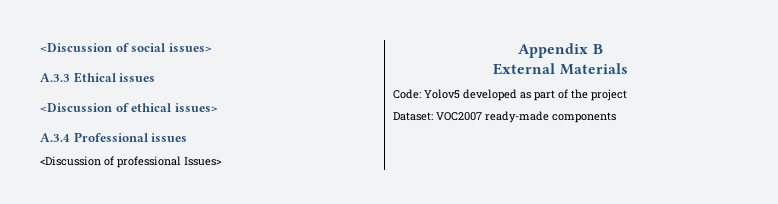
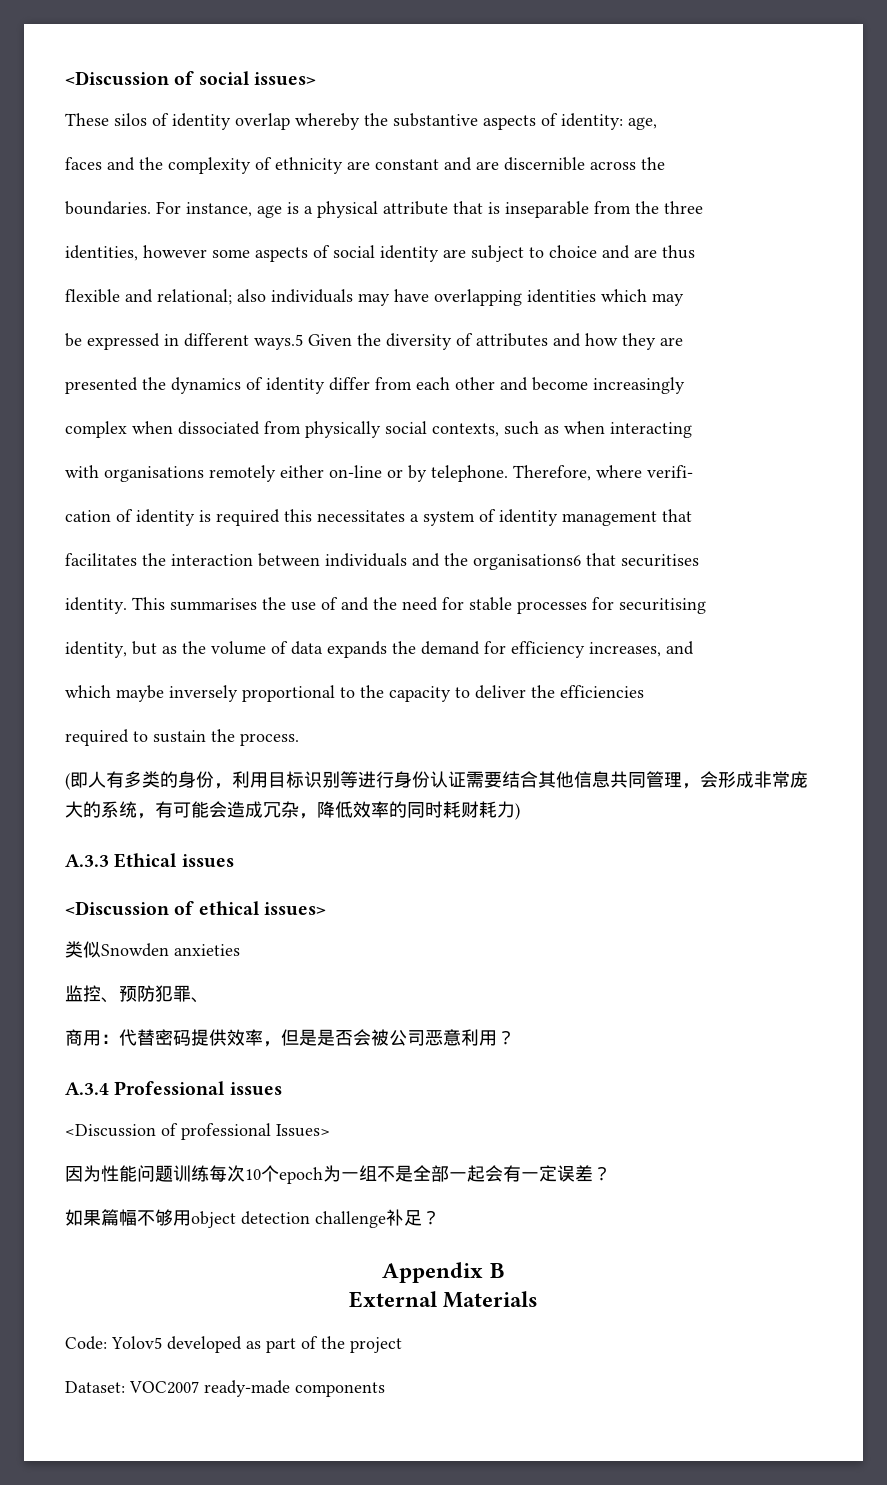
(212, 47) none -> [65,113,657,130] [65,157,665,174] [65,201,703,218] [65,245,695,262] [65,289,684,306] [65,333,683,350] [65,377,685,394] [65,421,692,438] [65,465,693,482] [65,509,692,526] [65,553,699,570] [65,597,706,614] [65,641,694,658] [65,685,644,702] [65,729,299,746] [65,771,808,790] [65,801,520,820] // These silos of identity overlap whereby the substantive aspects of identity: age, // faces and the complexity of ethnicity are constant and are discernible across the // boundaries. For instance, age is a physical attribute that is inseparable from the three // identities, however some aspects of social identity are subject to choice and are thus // flexible and relational; also individuals may have overlapping identities which may // be expressed in different ways.5 Given the diversity of attributes and how they are // presented the dynamics of identity differ from each other and become increasingly // complex when dissociated from physically social contexts, such as when interacting // with organisations remotely either on-line or by telephone. Therefore, where verifi- // cation of identity is required this necessitates a system of identity management that // facilitates the interaction between individuals and the organisations6 that securitises // identity. This summarises the use of and the need for stable processes for securitising // identity, but as the volume of data expands the demand for efficiency increases, and // which maybe inversely proportional to the capacity to deliver the efficiencies // required to sustain the process. // (即人有多类的身份，利用目标识别等进行身份认证需要结合其他信息共同管理，会形成非常庞大的系统，有可能会造成冗杂，降低效率的同时耗财耗力)
(218, 107) none -> [65,941,240,958] [65,985,209,1003] [65,1029,515,1047] // 类似Snowden anxieties // 监控、预防犯罪、 // 商用：代替密码提供效率，但是是否会被公司恶意利用？
(222, 161) none -> [65,1165,611,1184] [65,1209,440,1228] // 因为性能问题训练每次10个epoch为一组不是全部一起会有一定误差？ // 如果篇幅不够用object detection challenge补足？

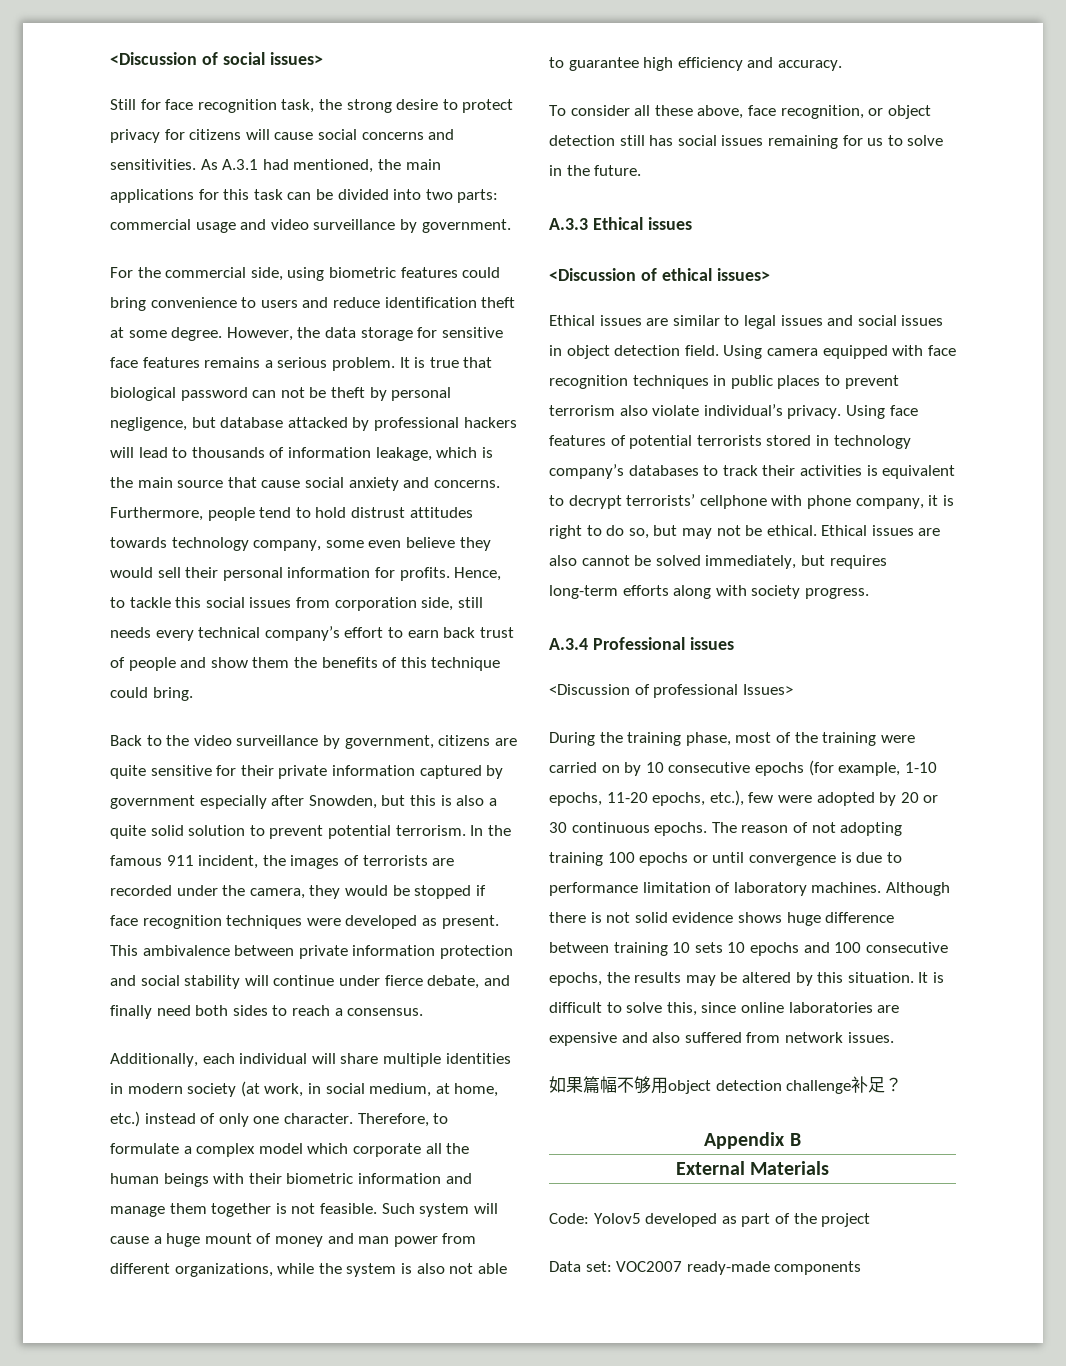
[65,113,657,130] [65,157,665,174] [65,201,703,218] [65,245,695,262] [65,289,684,306] [65,333,683,350] [65,377,685,394] [65,421,692,438] [65,465,693,482] [65,509,692,526] [65,553,699,570] [65,597,706,614] [65,641,694,658] [65,685,644,702] [65,729,299,746] [65,771,808,790] [65,801,520,820] These silos of identity overlap whereby the substantive aspects of identity: age, // faces and the complexity of ethnicity are constant and are discernible across the // boundaries. For instance, age is a physical attribute that is inseparable from the three // identities, however some aspects of social identity are subject to choice and are thus // flexible and relational; also individuals may have overlapping identities which may // be expressed in different ways.5 Given the diversity of attributes and how they are // presented the dynamics of identity differ from each other and become increasingly // complex when dissociated from physically social contexts, such as when interacting // with organisations remotely either on-line or by telephone. Therefore, where verifi- // cation of identity is required this necessitates a system of identity management that // facilitates the interaction between individuals and the organisations6 that securitises // identity. This summarises the use of and the need for stable processes for securitising // identity, but as the volume of data expands the demand for efficiency increases, and // which maybe inversely proportional to the capacity to deliver the efficiencies // required to sustain the process. // (即人有多类的身份，利用目标识别等进行身份认证需要结合其他信息共同管理，会形成非常庞大的系统，有可能会造成冗杂，降低效率的同时耗财耗力) -> [110,99,514,113] [110,129,455,143] [110,159,441,173] [110,189,499,203] [110,219,511,233] [110,267,501,281] [110,297,516,311] [110,327,503,341] [110,357,493,371] [110,387,452,401] [110,417,517,431] [110,447,493,461] [110,477,500,491] [110,507,473,521] [110,537,491,551] [110,567,502,581] [110,597,483,611] [110,626,514,641] [110,657,501,671] [110,687,193,701] [110,735,517,749] [110,765,504,779] [110,795,497,809] [110,825,511,839] [110,855,455,869] [110,885,486,899] [110,915,499,929] [110,945,513,959] [110,975,510,989] [110,1005,424,1019] [110,1053,511,1067] [110,1081,499,1097] [110,1111,449,1127] [110,1143,470,1157] [110,1173,472,1187] [110,1203,498,1217] [110,1233,477,1247] [110,1263,507,1277] [549,57,842,71] [549,105,931,119] [549,135,944,149] [549,165,642,176] Still for face recognition task, the strong desire to protect privacy for citizens will cause social concerns and sensitivities. As A.3.1 had mentioned, the main applications for this task can be divided into two parts: commercial usage and video surveillance by government. // For the commercial side, using biometric features could bring convenience to users and reduce identification theft at some degree. However, the data storage for sensitive face features remains a serious problem. It is true that biological password can not be theft by personal negligence, but database attacked by professional hackers will lead to thousands of information leakage, which is the main source that cause social anxiety and concerns. Furthermore, people tend to hold distrust attitudes towards technology company, some even believe they would sell their personal information for profits. Hence, to tackle this social issues from corporation side, still needs every technical company’s effort to earn back trust of people and show them the benefits of this technique could bring. // Back to the video surveillance by government, citizens are quite sensitive for their private information captured by government especially after Snowden, but this is also a quite solid solution to prevent potential terrorism. In the famous 911 incident, the images of terrorists are recorded under the camera, they would be stopped if face recognition techniques were developed as present. This ambivalence between private information protection and social stability will continue under fierce debate, and finally need both sides to reach a consensus. // Additionally, each individual will share multiple identities in modern society (at work, in social medium, at home, etc.) instead of only one character. Therefore, to formulate a complex model which corporate all the human beings with their biometric information and manage them together is not feasible. Such system will cause a huge mount of money and man power from different organizations, while the system is also not able to guarantee high efficiency and accuracy. // To consider all these above, face recognition, or object detection still has social issues remaining for us to solve in the future.
[65,941,240,958] [65,985,209,1003] [65,1029,515,1047] 类似Snowden anxieties // 监控、预防犯罪、 // 商用：代替密码提供效率，但是是否会被公司恶意利用？ -> [549,315,944,329] [549,345,956,359] [549,375,899,389] [549,404,918,419] [549,435,911,449] [549,464,956,479] [549,494,954,509] [549,525,941,539] [549,555,887,569] [549,585,869,599] Ethical issues are similar to legal issues and social issues in object detection field. Using camera equipped with face recognition techniques in public places to prevent terrorism also violate individual’s privacy. Using face features of potential terrorists stored in technology company’s databases to track their activities is equivalent to decrypt terrorists’ cellphone with phone company, it is right to do so, but may not be ethical. Ethical issues are also cannot be solved immediately, but requires long-term efforts along with society progress.
[65,1165,611,1184] 因为性能问题训练每次10个epoch为一组不是全部一起会有一定误差？ -> [549,732,915,746] [549,760,937,776] [549,790,939,806] [549,822,903,836] [549,852,902,866] [549,882,950,896] [549,912,895,926] [549,942,948,956] [549,972,944,986] [549,1002,900,1016] [549,1032,894,1046] During the training phase, most of the training were carried on by 10 consecutive epochs (for example, 1-10 epochs, 11-20 epochs, etc.), few were adopted by 20 or 30 continuous epochs. The reason of not adopting training 100 epochs or until convergence is due to performance limitation of laboratory machines. Although there is not solid evidence shows huge difference between training 10 sets 10 epochs and 100 consecutive epochs, the results may be altered by this situation. It is difficult to solve this, since online laboratories are expensive and also suffered from network issues.
[65,1381,125,1393] Dataset: -> [549,1261,612,1272] Data set:

